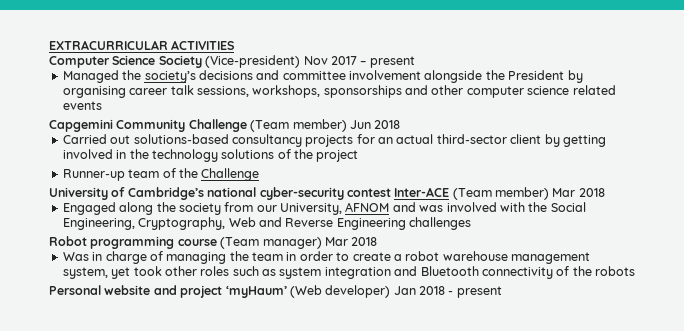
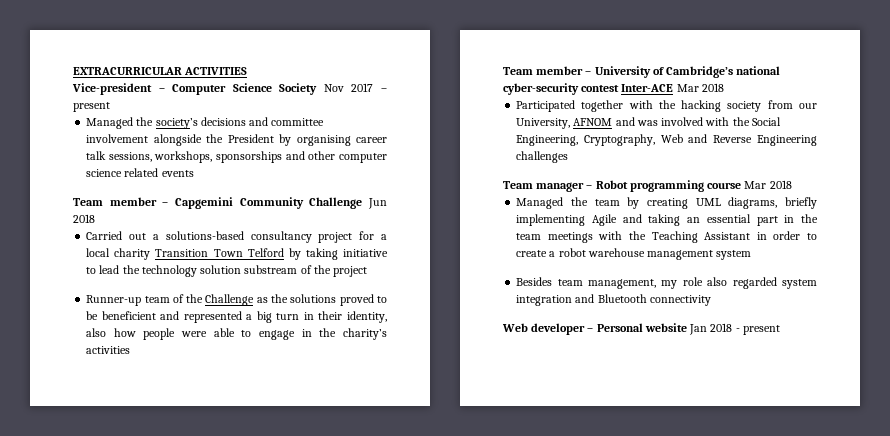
(235, 45) none -> [72,83,165,95] Vice-president –
[205,55,301,68] (Vice-president) -> (318, 89) none
(102, 105) none -> [73,197,169,206] Team member –
[250,119,347,132] (Team member) -> (363, 203) none
(131, 139) none -> [152,234,159,240] a
[305,134,606,147] [62,149,275,162] projects for an actual third-sector client by getting involved in the technology solutions -> [318,231,387,243] [86,248,389,260] [86,265,298,277] project for a local charity Transition Town Telford by taking initiative to lead the technology solution substream
(260, 174) // -> [256,294,387,306] [86,311,388,323] [86,328,387,340] [86,346,131,354] [503,66,592,75] as the solutions proved to be beneficient and represented a big turn in their identity, also how people were able to engage in the charity’s activities // Team member –
[452,187,605,200] [62,202,176,215] (Team member) Mar 2018 // Engaged along the -> [676,83,724,92] [516,100,722,112] Mar 2018 // Participated together with the hacking
(471, 223) none -> [503,181,593,192] Team manager –
[220,237,378,249] [62,251,283,264] (Team manager) Mar 2018 // Was in charge of managing the team -> [744,180,792,189] [516,197,817,209] [516,214,818,226] [516,231,751,243] Mar 2018 // Managed the team by creating UML diagrams, briefly implementing Agile and taking an essential part in the team meetings with the Teaching Assistant
[62,266,276,279] system, yet took other roles such as -> [716,250,752,260] [516,277,777,289] system // Besides team management, my role also regarded
[556,266,635,276] [49,285,391,298] of the robots // Personal website and project ‘myHaum’ (Web developer) -> [502,323,687,335] // Web developer – Personal website

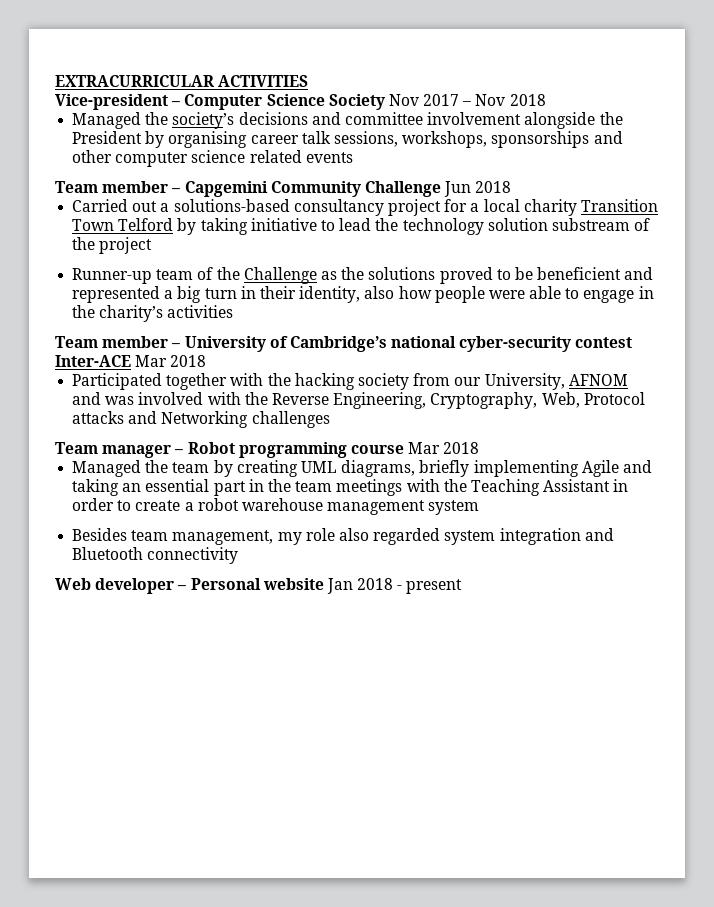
[73,102,110,112] present -> [475,94,546,106] Nov 2018
[751,117,781,126] Social -> [271,393,329,405] Reverse
[660,134,817,146] Web and Reverse Engineering -> [541,392,645,408] [72,411,249,428] Web, Protocol attacks and Networking

